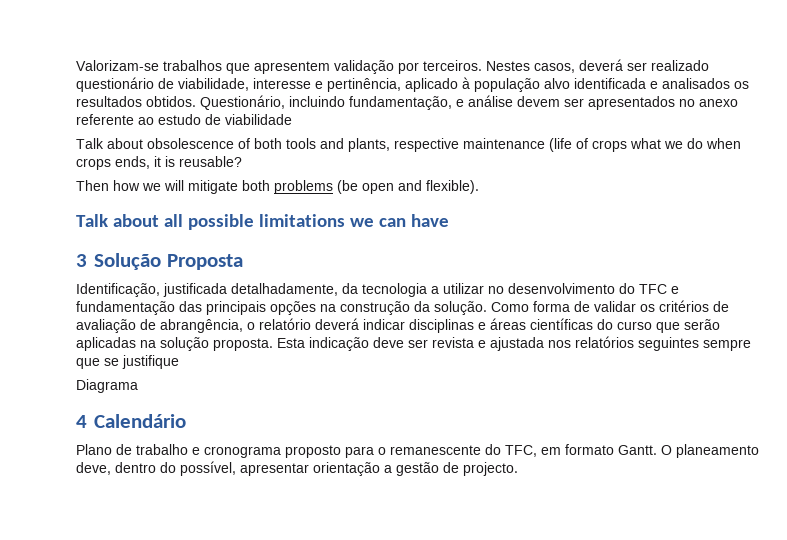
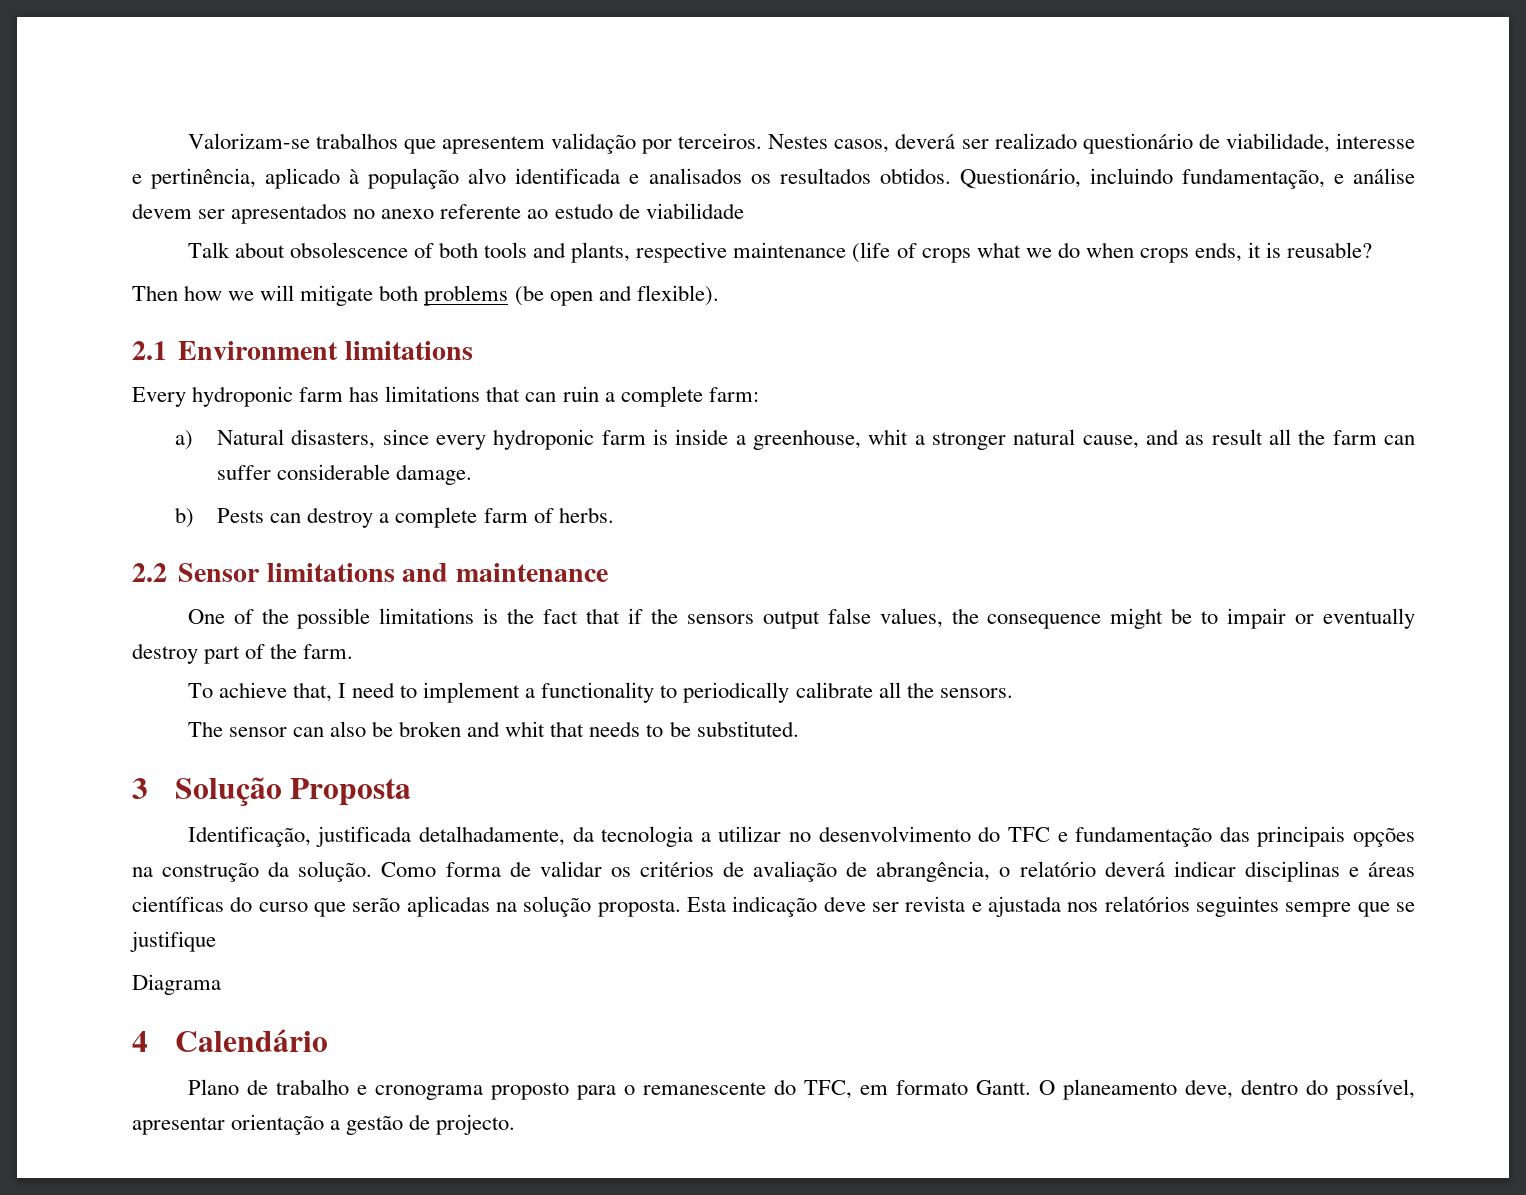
[76,214,449,230] Talk about all possible limitations we can have -> [132,341,473,360] [132,386,759,407] [174,429,1415,450] [217,464,473,485] [174,507,614,528] [132,563,608,582] [187,608,1415,629] [132,643,354,664] [187,682,1013,703] [187,721,799,737] 2.1 Environment limitations // Every hydroponic farm has limitations that can ruin a complete farm: // a) Natural disasters, since every hydroponic farm is inside a greenhouse, whit a stronger natural cause, and as result all the farm can suffer considerable damage. // b) Pests can destroy a complete farm of herbs. // 2.2 Sensor limitations and maintenance // One of the possible limitations is the fact that if the sensors output false values, the consequence might be to impair or eventually destroy part of the farm. // To achieve that, I need to implement a functionality to periodically calibrate all the sensors. // The sensor can also be broken and whit that needs to be substituted.

